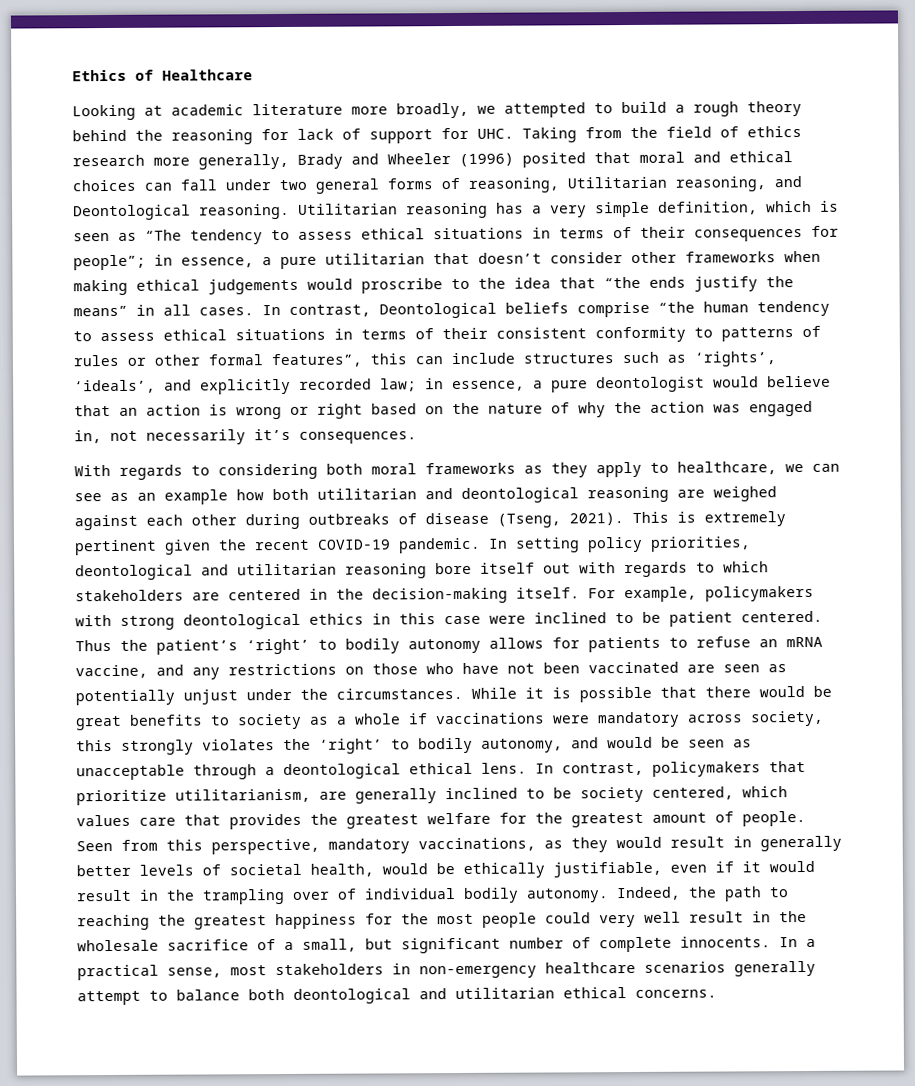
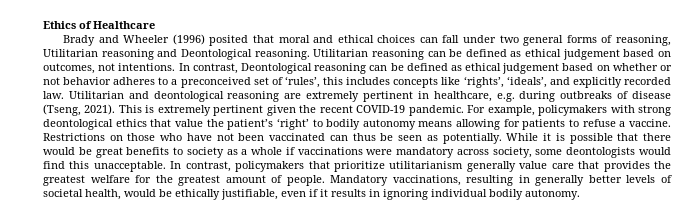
[72,101,802,121] [72,126,802,145] [72,153,289,170] Looking at academic literature more broadly, we attempted to build a rough theory behind the reasoning for lack of support for UHC. Taking from the field of ethics research more generally, -> (155, 25) none
[675,176,766,192] reasoning, -> [101,49,154,60] reasoning
[496,200,839,218] [73,225,839,245] [73,250,821,271] [73,276,794,296] [73,300,830,319] [73,325,821,343] [73,351,686,368] has a very simple definition, which is seen as “The tendency to assess ethical situations in terms of their consequences for people”; in essence, a pure utilitarian that doesn’t consider other frameworks when making ethical judgements would proscribe to the idea that “the ends justify the means” in all cases. In contrast, Deontological beliefs comprise “the human tendency to assess ethical situations in terms of their consistent conformity to patterns of rules or other formal features”, this can include structures such as -> [427,49,671,60] [43,63,672,74] [43,76,461,88] can be defined as ethical judgement based on outcomes, not intentions. In contrast, Deontological reasoning can be defined as ethical judgement based on whether or not behavior adheres to a preconceived set of ‘rules’, this includes concepts like
[380,375,831,393] [74,400,813,420] [74,428,417,445] [74,461,840,480] [74,486,777,505] [74,514,237,531] law; in essence, a pure deontologist would believe that an action is wrong or right based on the nature of why the action was engaged in, not necessarily it’s consequences. // With regards to considering both moral frameworks as they apply to healthcare, we can see as an example how both utilitarian and deontological reasoning are weighed against each other -> [43,91,515,102] law. Utilitarian and deontological reasoning are extremely pertinent in healthcare, e.g.
[488,536,751,553] [75,561,769,581] [75,587,580,604] In setting policy priorities, deontological and utilitarian reasoning bore itself out with regards to which stakeholders are centered in the decision-making itself. -> (464, 110) none
[372,610,823,627] [75,639,112,652] in this case were inclined to be patient centered. Thus -> [150,119,203,127] that value
[489,637,544,649] allows -> [418,119,501,130] means allowing
[759,636,823,648] [75,663,337,680] an mRNA vaccine, and any restrictions -> [619,119,671,127] [43,133,105,141] a vaccine. Restrictions
[687,664,787,673] [75,687,463,706] are seen as potentially unjust under the circumstances. -> [329,133,502,144] can thus be seen as potentially.
[76,736,752,755] [76,762,527,781] this strongly violates the ‘right’ to bodily autonomy, and would be seen as unacceptable through a deontological ethical lens. -> [535,147,671,158] [43,161,166,172] some deontologists would find this unacceptable.
[175,786,788,804] [76,814,131,827] utilitarianism, are generally inclined to be society centered, which values -> [389,161,548,172] utilitarianism generally value
[76,836,725,855] Seen from this perspective, mandatory vaccinations, as they would result -> [330,175,514,186] Mandatory vaccinations, resulting
[769,860,815,873] [76,886,789,905] [77,910,807,931] [77,936,816,954] [77,960,816,981] [77,987,717,1006] would result in the trampling over of individual bodily autonomy. Indeed, the path to reaching the greatest happiness for the most people could very well result in the wholesale sacrifice of a small, but significant number of complete innocents. In a practical sense, most stakeholders in non-emergency healthcare scenarios generally attempt to balance both deontological and utilitarian ethical concerns. -> [331,189,580,200] results in ignoring individual bodily autonomy.

